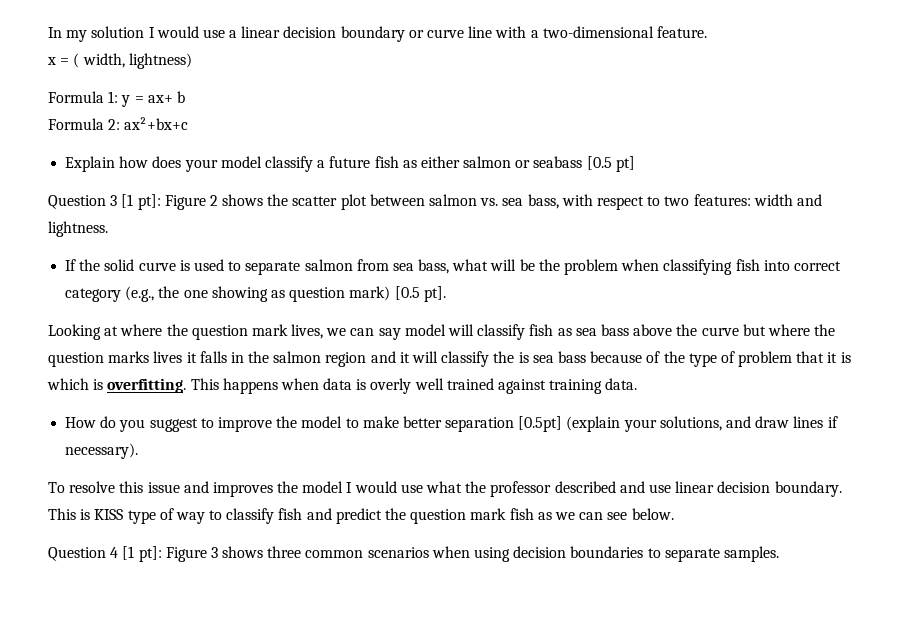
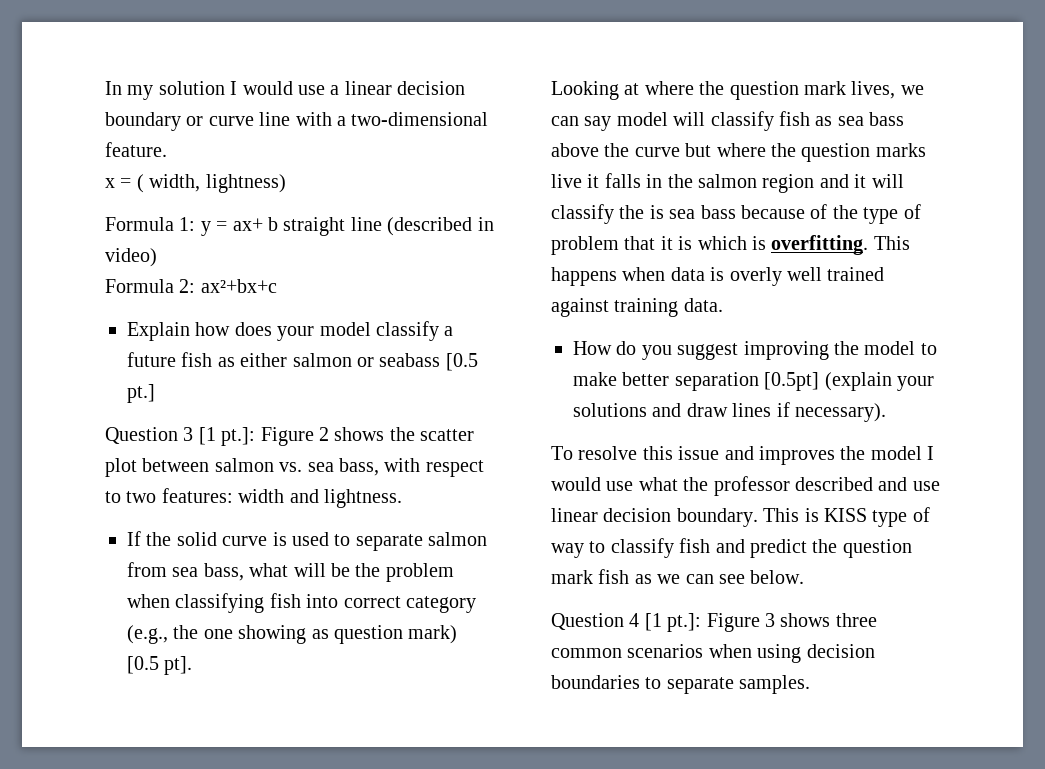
(185, 97) none -> [283,217,494,236] [105,248,157,267] straight line (described in video)
[615,156,635,172] pt] -> [127,384,155,403] pt.]
[137,194,161,210] pt]: -> [221,427,256,446] pt.]:
[153,351,183,363] lives -> [551,174,582,188] live
[200,417,272,432] to improve -> [743,341,829,360] improving
[659,416,722,431] solutions, -> [573,403,647,417] solutions
[138,546,162,562] pt]: -> [667,613,702,632] pt.]:

